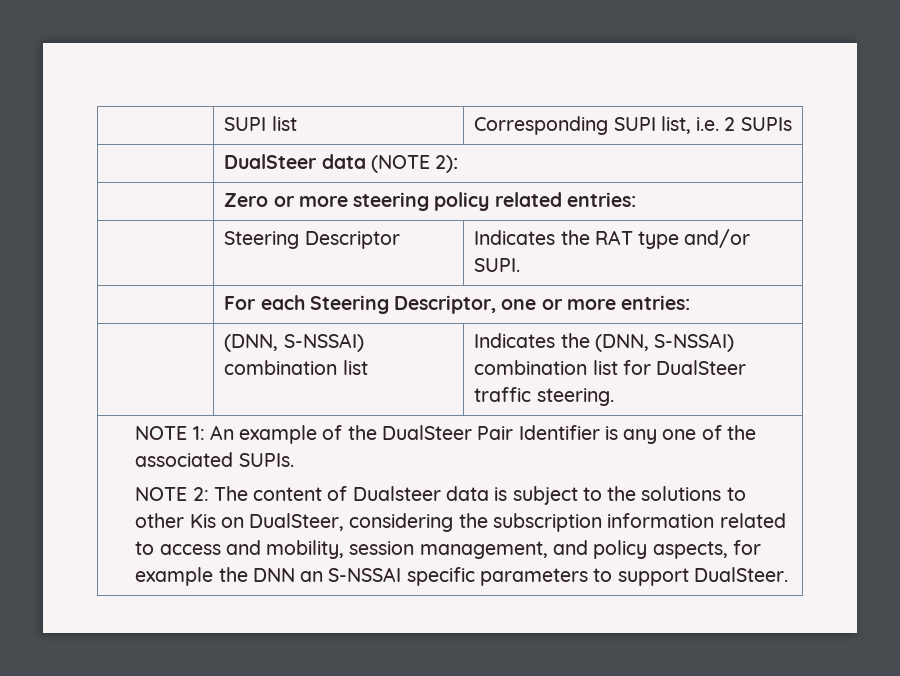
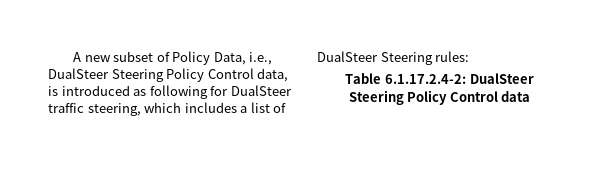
[224,116,297,131] [474,116,792,135] [224,154,459,173] [224,192,636,211] [224,231,400,249] [474,229,751,249] [474,258,521,272] [224,295,691,314] [224,333,364,352] [224,360,368,375] [474,333,735,352] [474,360,747,375] [474,387,614,406] [135,425,756,444] [135,452,294,467] [135,486,746,505] [135,513,786,532] [135,540,761,559] [135,567,788,586] | SUPI list | Corresponding SUPI list, i.e. 2 SUPIs // | DualSteer data (NOTE 2): // | Zero or more steering policy related entries: // | Steering Descriptor | Indicates the RAT type and/or SUPI. // | For each Steering Descriptor, one or more entries: // | (DNN, S-NSSAI) combination list | Indicates the (DNN, S-NSSAI) combination list for DualSteer traffic steering. // NOTE 1: An example of the DualSteer Pair Identifier is any one of the associated SUPIs. // NOTE 2: The content of Dualsteer data is subject to the solutions to other Kis on DualSteer, considering the subscription information related to access and mobility, session management, and policy aspects, for example the DNN an S-NSSAI specific parameters to support DualSteer. -> [73,51,273,65] [48,68,289,82] [48,85,292,99] [48,102,287,116] [317,51,470,65] [345,73,534,84] [348,90,531,105] A new subset of Policy Data, i.e., DualSteer Steering Policy Control data, is introduced as following for DualSteer traffic steering, which includes a list of DualSteer Steering rules: // Table 6.1.17.2.4-2: DualSteer Steering Policy Control data

